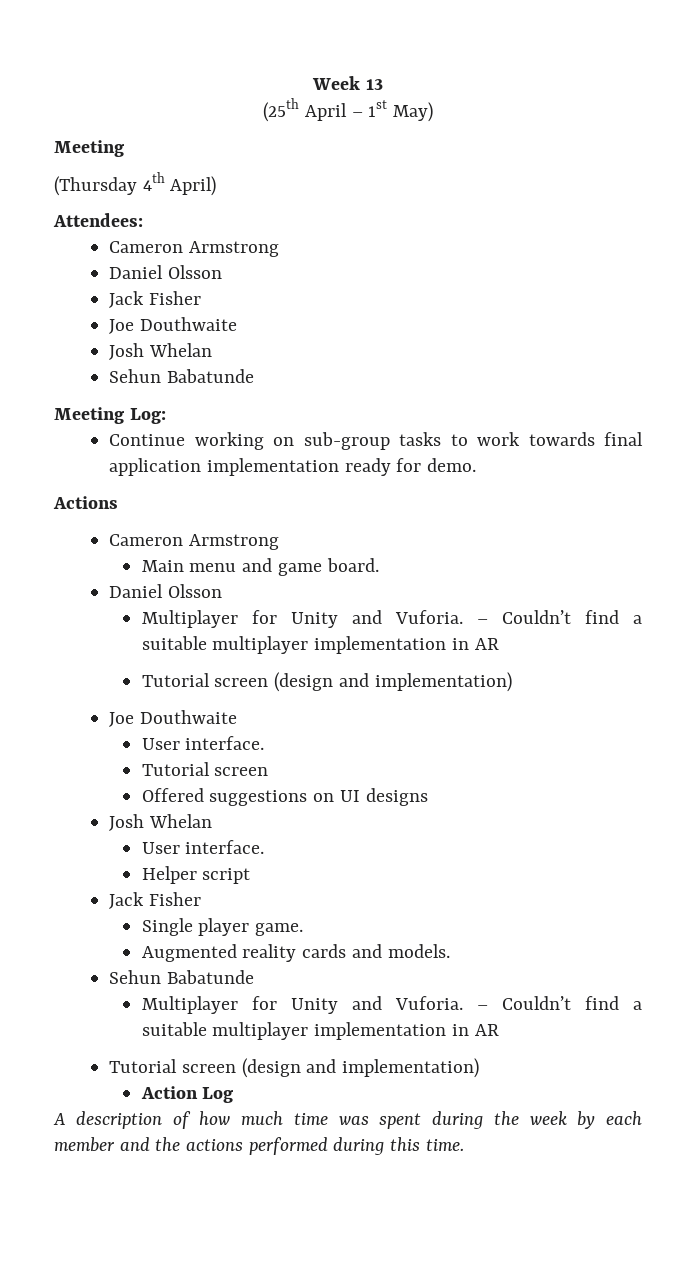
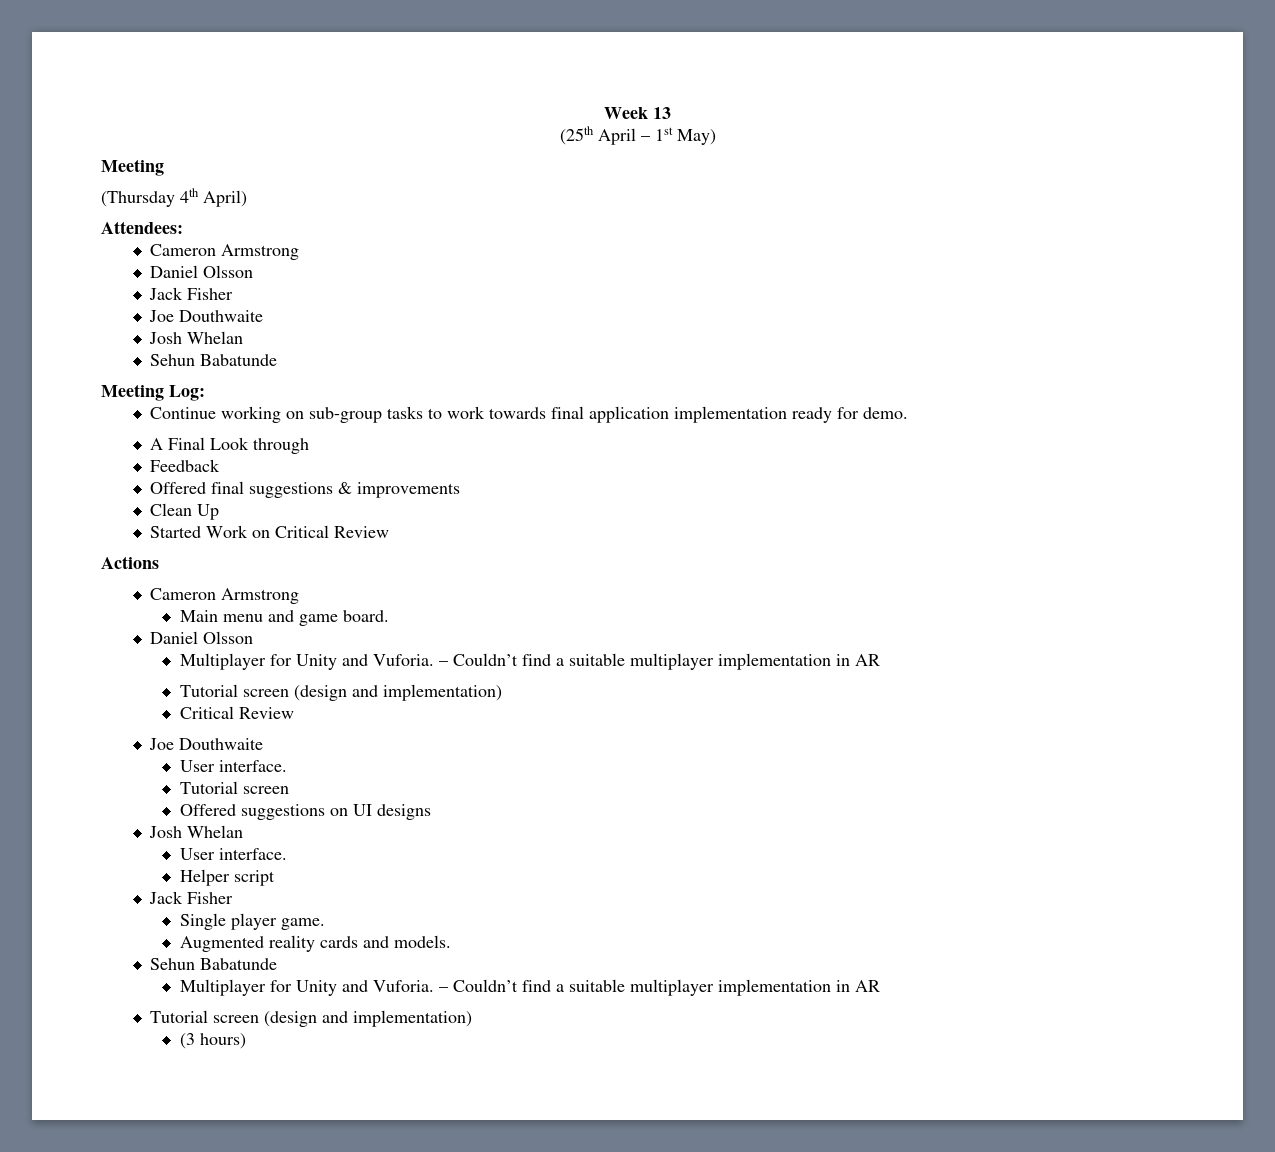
(477, 465) none -> [150,437,310,454] [150,459,221,472] [150,481,461,498] [150,503,220,520] [150,525,390,538] // A Final Look through // Feedback // Offered final suggestions & improvements // Clean Up // Started Work on Critical Review
(512, 682) none -> [179,706,294,719] // Critical Review
[140,1086,234,1103] [53,1111,642,1129] [54,1137,464,1155] Action Log // A description of how much time was spent during the week by each member and the actions performed during this time. -> [179,1033,246,1049] (3 hours)

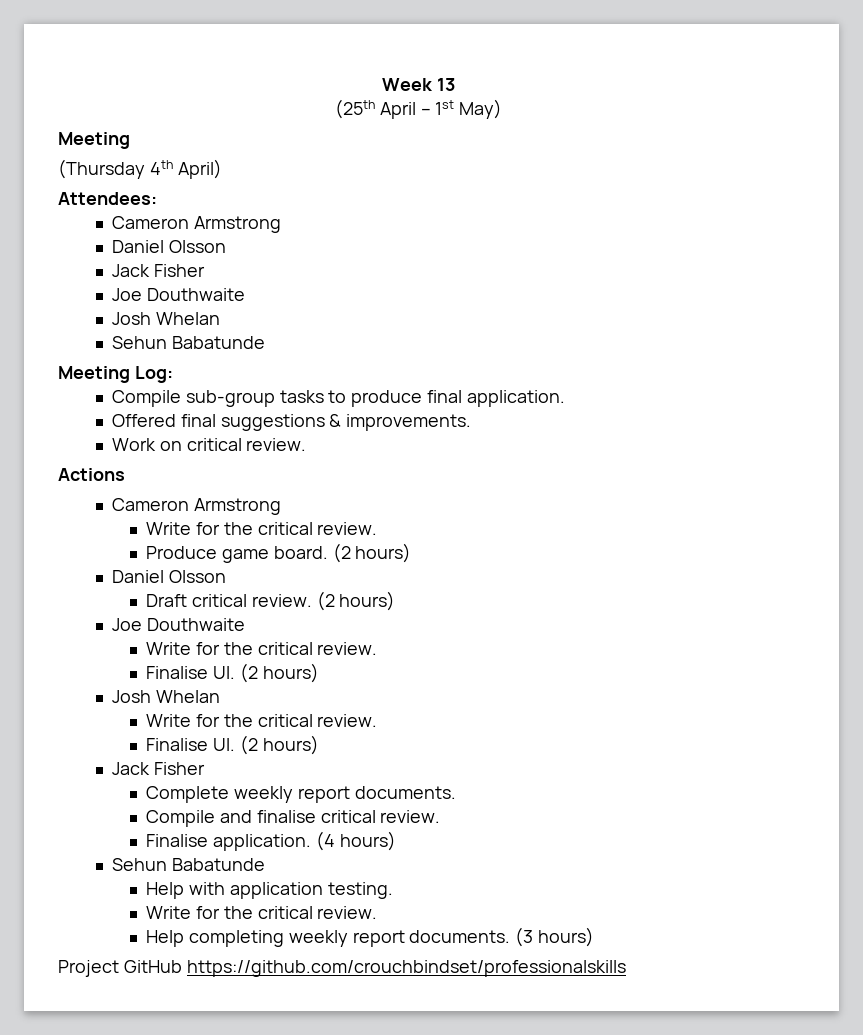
[150,406,909,423] [150,437,310,454] [150,459,221,472] [150,481,461,498] [150,503,220,520] [150,525,390,538] [101,556,159,569] [150,588,300,604] [179,610,294,622] Continue working on sub-group tasks to work towards final application implementation ready for demo. // A Final Look through // Feedback // Offered final suggestions & improvements // Clean Up // Started Work on Critical Review // Actions // Cameron Armstrong // Main menu and -> [111,390,566,407] [111,414,472,431] [111,438,307,451] [58,468,125,481] [111,498,281,515] [145,522,378,535] [145,546,217,559] Compile sub-group tasks to produce final application. // Offered final suggestions & improvements. // Work on critical review. // Actions // Cameron Armstrong // Write for the critical review. // Produce
[150,631,254,644] [179,653,880,670] [179,684,502,701] [179,706,294,719] [149,738,264,750] [179,760,287,772] [179,781,289,794] [179,804,431,820] [149,825,244,838] [179,848,287,860] [179,869,275,886] [149,891,234,904] [179,913,325,930] [179,935,451,952] [150,958,278,970] [179,979,880,996] [150,1010,473,1027] // Daniel Olsson // Multiplayer for Unity and Vuforia. – Couldn’t find a suitable multiplayer implementation in AR // Tutorial screen (design and implementation) // Critical Review // Joe Douthwaite // User interface. // Tutorial screen // Offered suggestions on UI designs // Josh Whelan // User interface. // Helper script // Jack Fisher // Single player game. // Augmented reality cards and models. // Sehun Babatunde // Multiplayer for Unity and Vuforia. – Couldn’t find a suitable multiplayer implementation in AR // Tutorial screen (design and implementation) // -> [332,543,412,563] [111,570,226,583] [145,591,396,611] [111,618,245,631] [145,642,378,655] [145,663,319,683] [111,690,220,703] [145,714,378,727] [145,735,319,755] [111,762,205,775] [145,786,456,803] [145,810,441,827] [145,831,396,851] [111,858,265,871] [145,882,393,899] [145,906,378,919] [145,930,511,947] (2 hours) // Daniel Olsson // Draft critical review. (2 hours) // Joe Douthwaite // Write for the critical review. // Finalise UI. (2 hours) // Josh Whelan // Write for the critical review. // Finalise UI. (2 hours) // Jack Fisher // Complete weekly report documents. // Compile and finalise critical review. // Finalise application. (4 hours) // Sehun Babatunde // Help with application testing. // Write for the critical review. // Help completing weekly report documents.
(246, 1041) none -> [58,960,626,977] // Project GitHub https://github.com/crouchbindset/professionalskills

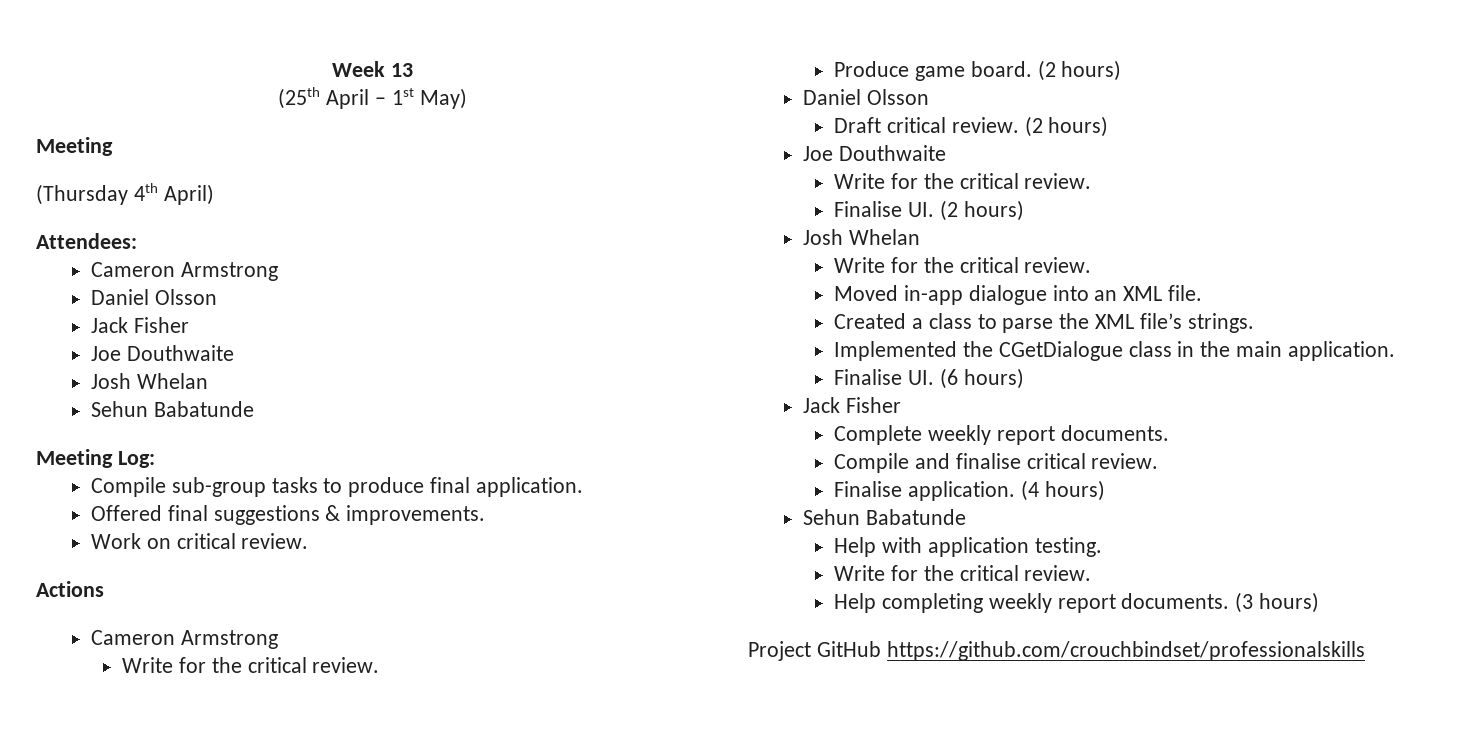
[145,735,258,755] // Finalise UI. (2 -> [834,285,1203,305] [834,313,1254,333] [834,341,1395,361] [834,368,958,389] // Moved in-app dialogue into an XML file. // Created a class to parse the XML file’s strings. // Implemented the CGetDialogue class in the main application. // Finalise UI. (6

